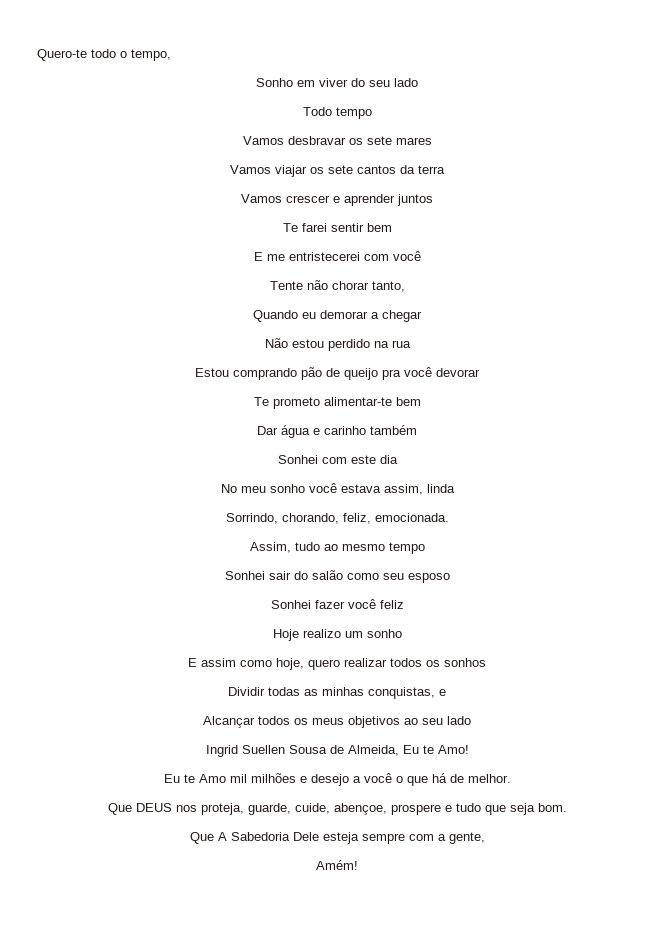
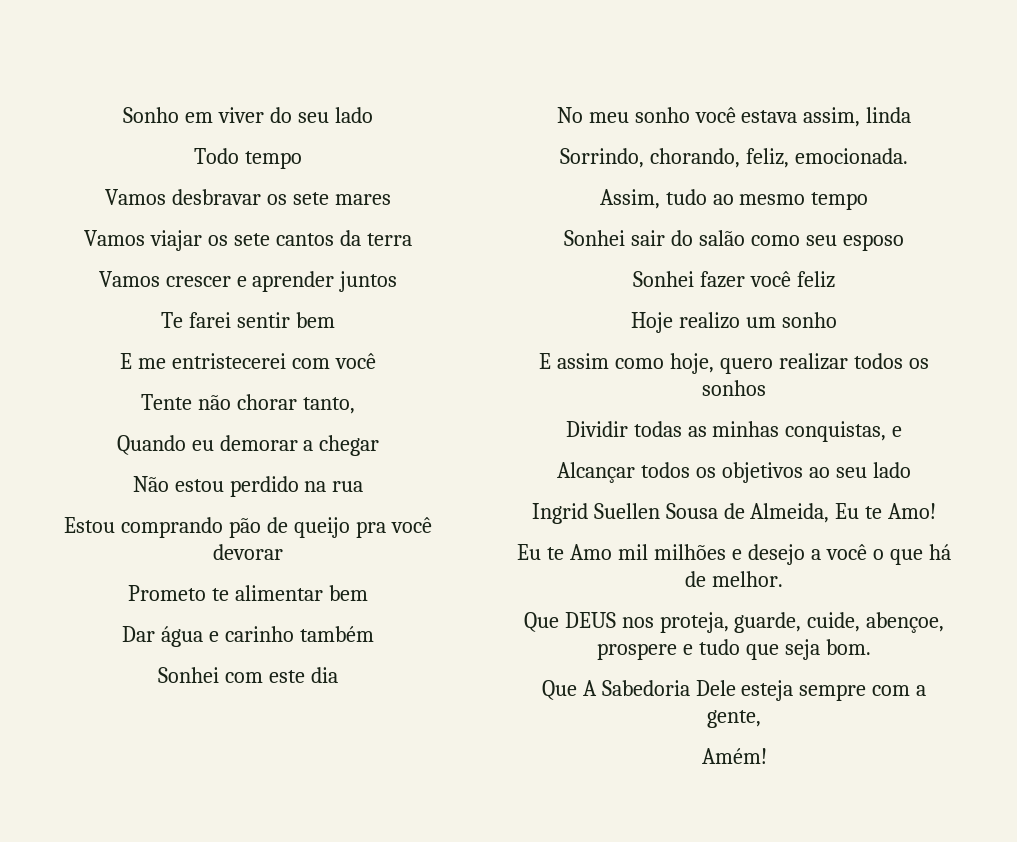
[37,49,171,61] Quero-te todo o tempo, // -> (123, 115) none
[253,397,392,409] Te prometo alimentar-te -> [128,585,323,601] Prometo te alimentar
[312,718,344,725] meus -> (717, 472) none

